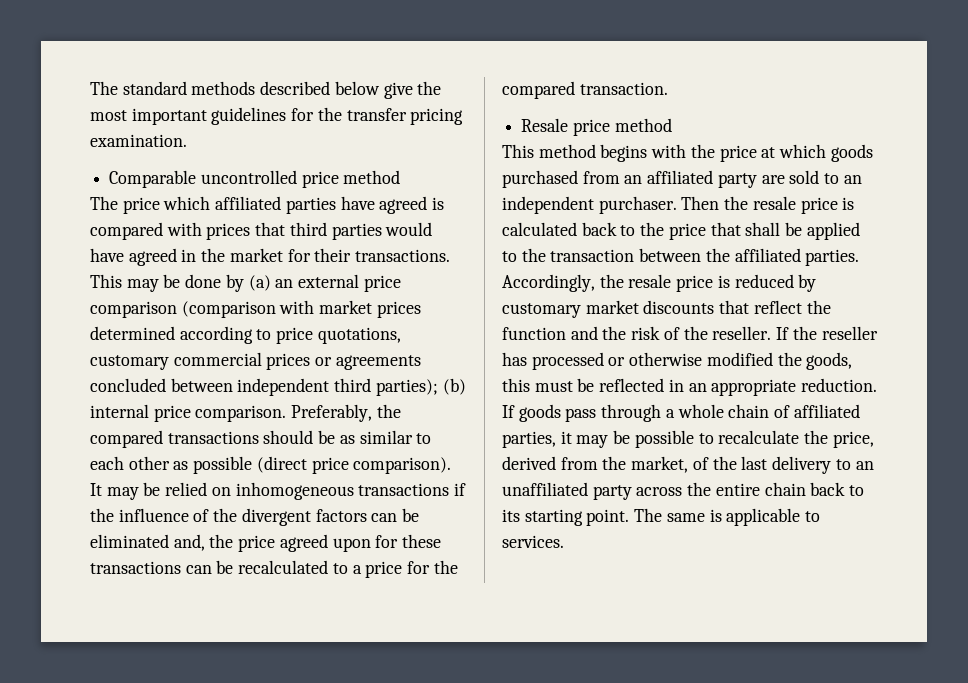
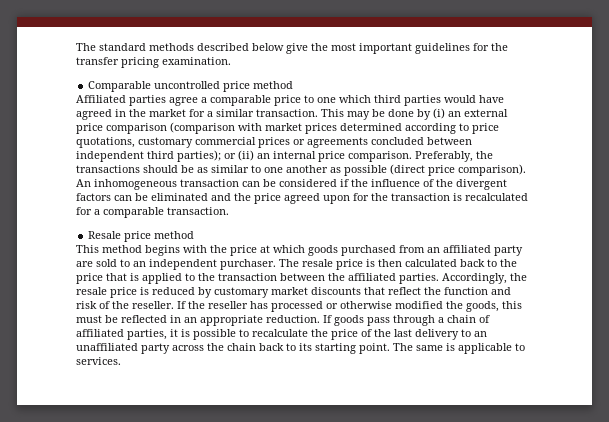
[90,196,445,214] [90,222,286,240] The price which affiliated parties have agreed is compared with prices that -> [76,95,371,106] Affiliated parties agree a comparable price to one which
[314,248,451,262] their transactions. -> [207,109,318,117] a similar transaction.
[248,275,271,291] (a) -> [433,108,445,119] (i)
[442,378,466,395] (b) -> [224,150,270,161] or (ii) an
[90,430,163,448] compared -> (493, 155) none
[90,456,170,470] each other -> [264,165,328,173] one another
[90,482,450,500] It may be relied on inhomogeneous transactions -> [76,179,337,190] An inhomogeneous transaction can be considered
[173,534,205,551] and, -> [211,193,231,201] and
[402,534,442,548] [90,560,458,578] [502,81,575,99] these transactions can be recalculated to a price for the compared -> [371,193,528,201] [76,207,164,218] the transaction is recalculated for a comparable
[681,196,855,214] Then the resale price is -> [279,259,402,270] The resale price is then
[745,222,803,236] shall be -> [130,273,139,281] is
[602,326,627,340] the -> (511, 291) none
[677,404,724,418] whole -> (444, 320) none
[576,430,631,448] may be -> [181,329,190,337] is
[832,431,874,448] [502,456,689,473] price, derived from the market, -> [331,329,358,340] price
[715,483,760,496] entire -> (224, 347) none

